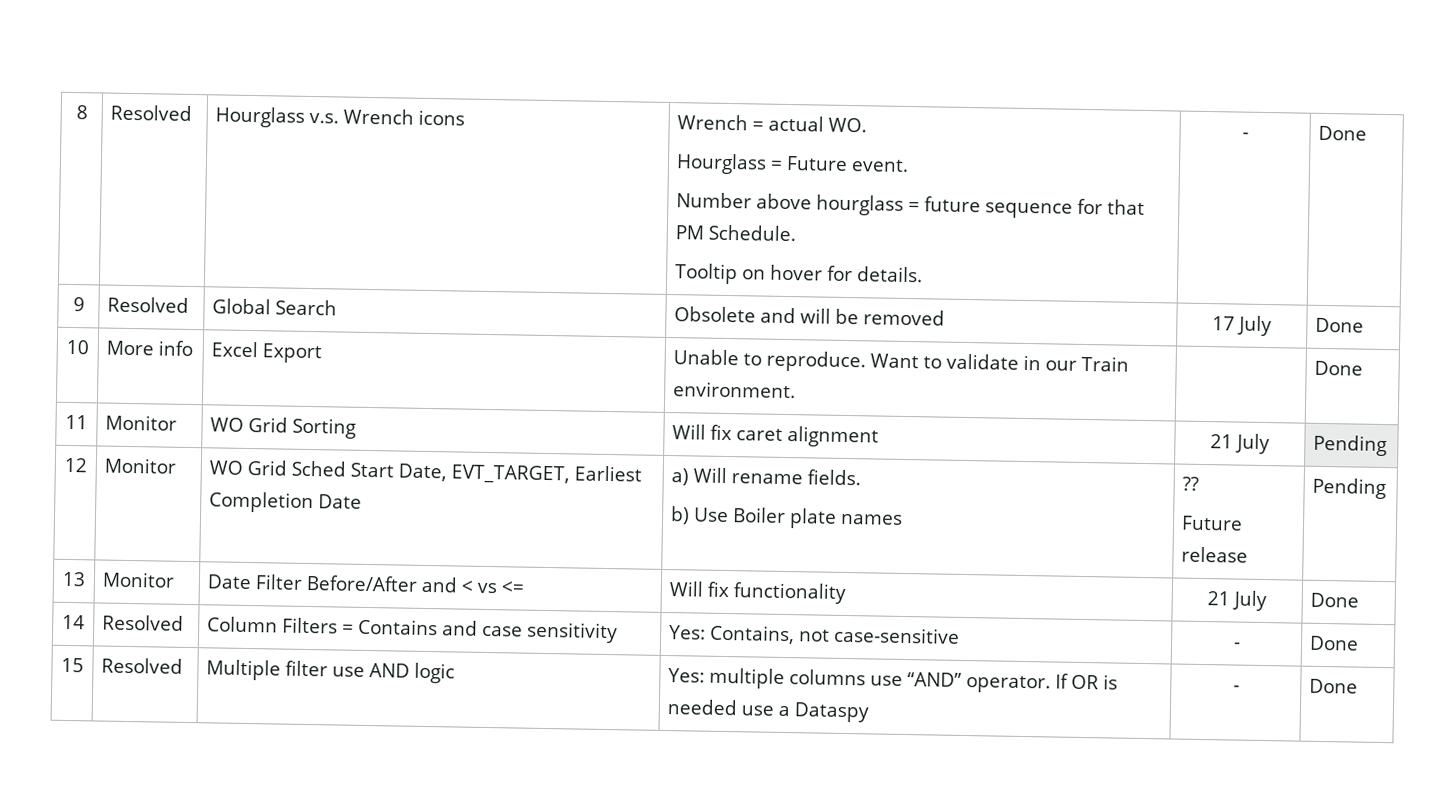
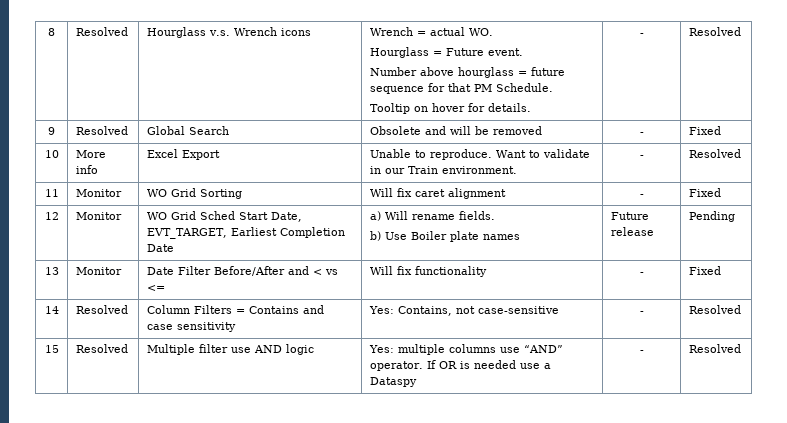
[1318,125,1368,141] Done -> [688,27,741,36] Resolved
[1212,315,1272,337] [1315,317,1365,333] 17 July | Done -> [639,132,644,135] [688,126,721,135] - | Fixed
[1314,360,1364,376] | Done -> [639,155,644,158] [688,149,741,158] - | Resolved
[1210,433,1270,455] [1313,434,1388,457] 21 July | Pending -> [639,194,644,197] [688,188,721,197] - | Fixed
[1182,476,1200,491] ?? // -> (520, 237) none
[1207,590,1267,612] [1310,592,1360,608] 21 July | Done -> [639,272,644,275] [688,266,721,275] - | Fixed
[1309,635,1360,651] Done -> [688,305,741,314] Resolved
[1309,678,1359,694] Done -> [688,344,741,353] Resolved

